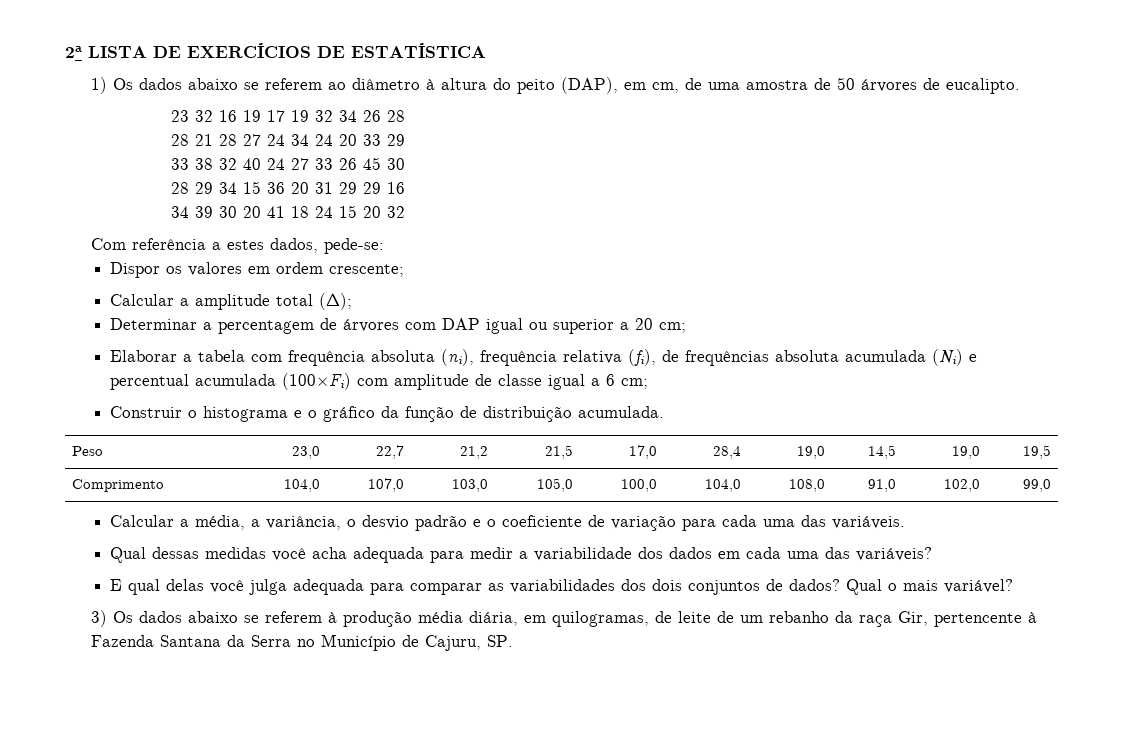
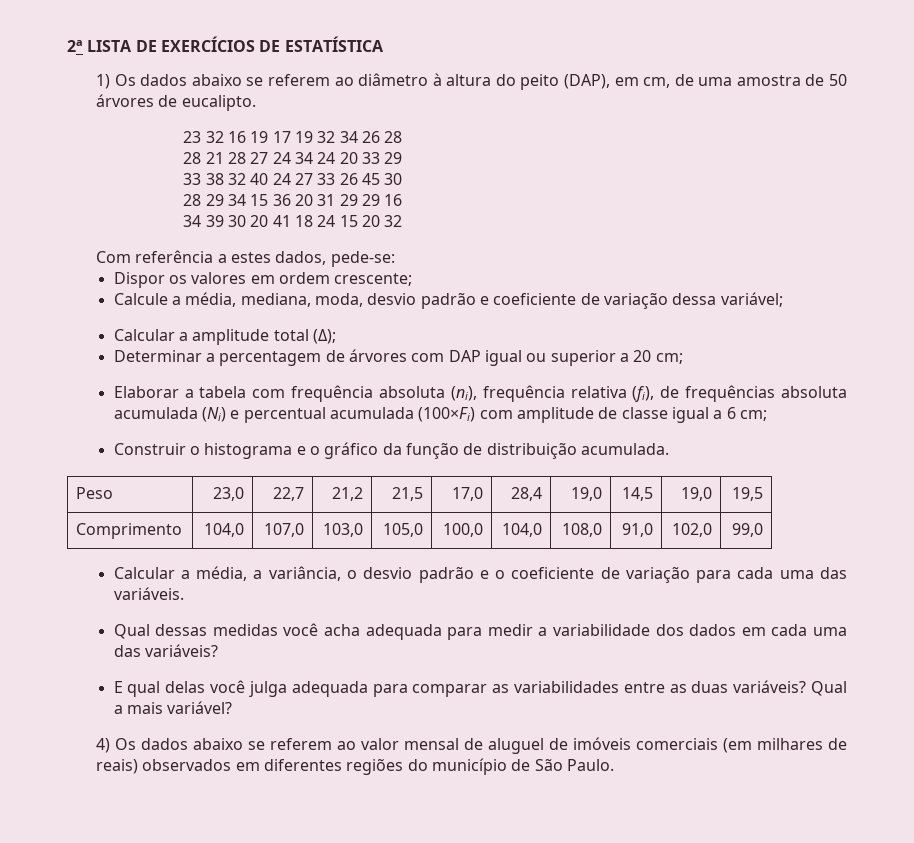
(404, 270) none -> [113,292,783,309] // Calcule a média, mediana, moda, desvio padrão e coeficiente de variação dessa variável;
[620,579,897,595] dos dois conjuntos de dados? Qual o -> [623,680,848,696] [113,705,123,714] entre as duas variáveis? Qual a
[91,610,1038,627] [91,634,514,651] 3) Os dados abaixo se referem à produção média diária, em quilogramas, de leite de um rebanho da raça Gir, pertencente à Fazenda Santana da Serra no Município de Cajuru, SP. -> [96,737,847,754] [96,758,614,775] 4) Os dados abaixo se referem ao valor mensal de aluguel de imóveis comerciais (em milhares de reais) observados em diferentes regiões do município de São Paulo.

